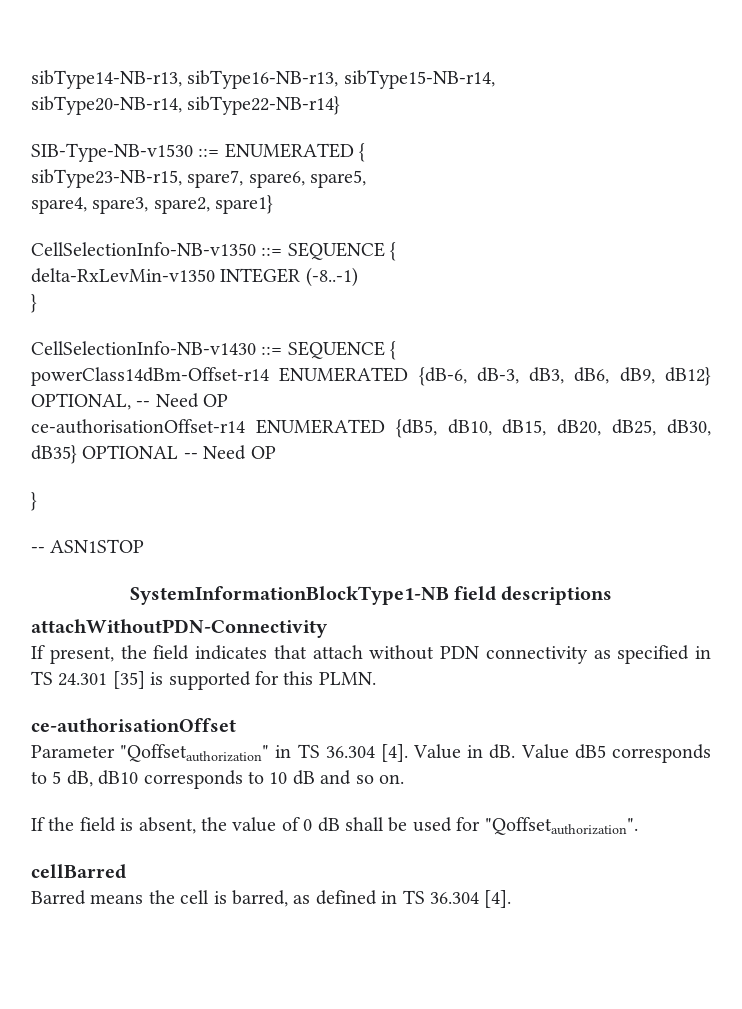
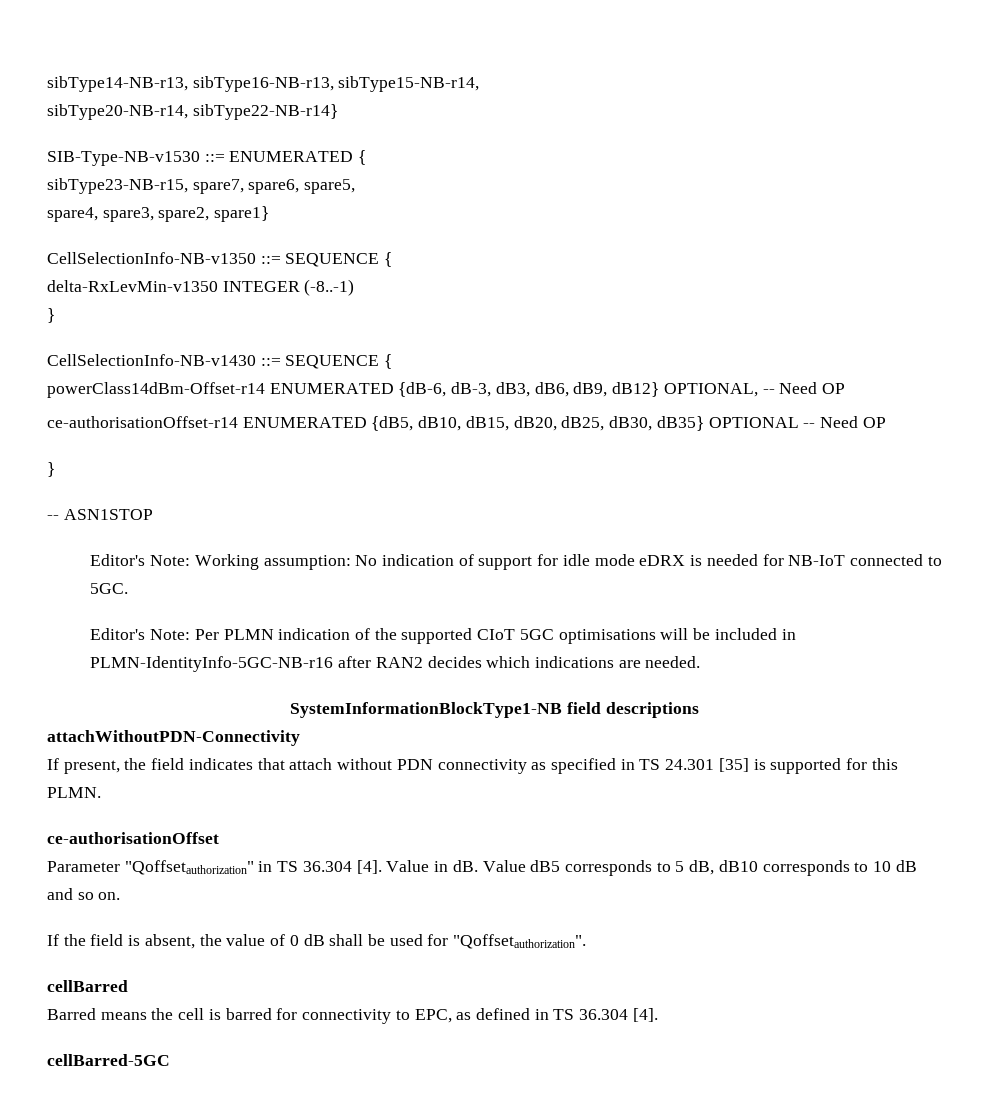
(145, 546) none -> [90,554,942,570] [90,583,129,594] [90,628,796,644] [90,656,701,672] // Editor's Note: Working assumption: No indication of support for idle mode eDRX is needed for NB-IoT connected to 5GC. // Editor's Note: Per PLMN indication of the supported CIoT 5GC optimisations will be included in PLMN-IdentityInfo-5GC-NB-r16 after RAN2 decides which indications are needed.
[232,890,288,907] barred, -> [225,1008,452,1024] barred for connectivity to EPC,
(512, 899) none -> [47,1054,170,1066] // cellBarred-5GC

